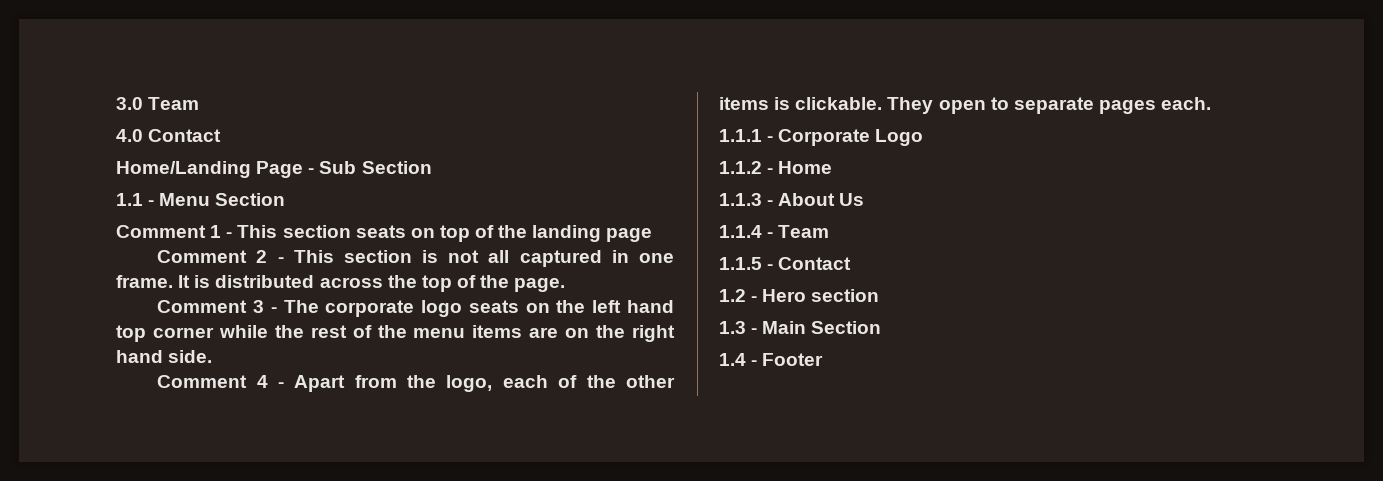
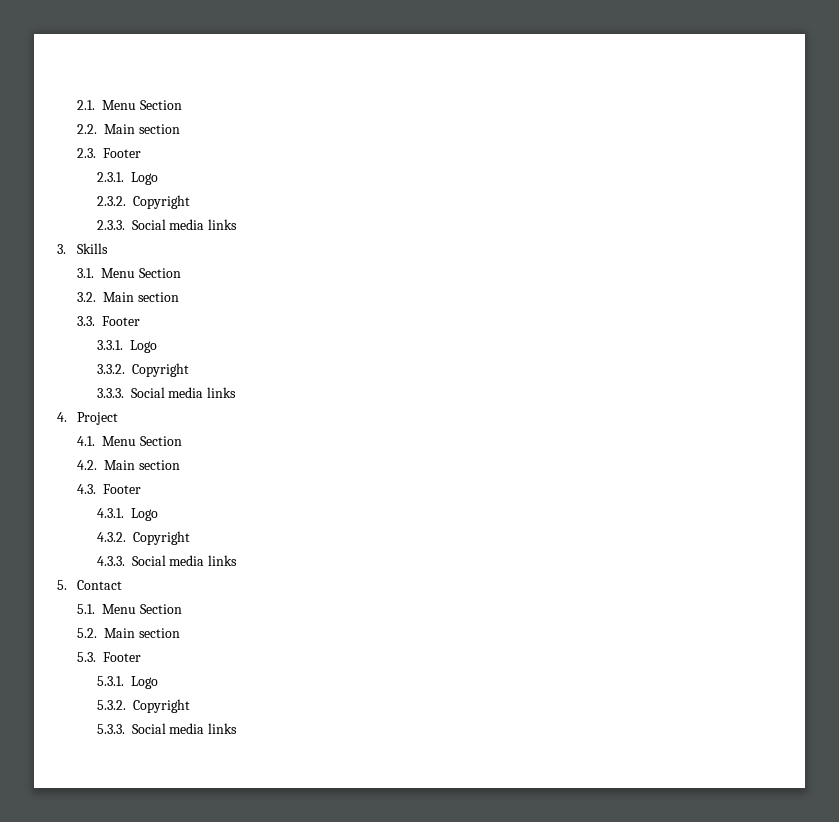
[116,97,200,110] [116,129,222,142] [116,161,432,178] [116,193,286,206] [116,225,653,242] [157,250,674,267] [116,275,566,292] [157,300,674,317] [116,325,675,342] [116,350,213,363] [157,375,676,392] [719,97,1212,114] [719,129,924,146] [719,161,833,174] [719,193,865,206] [719,225,830,238] [719,257,852,270] [719,289,880,302] [719,321,882,334] [719,353,824,366] 3.0 Team // 4.0 Contact // Home/Landing Page - Sub Section // 1.1 - Menu Section // Comment 1 - This section seats on top of the landing page // Comment 2 - This section is not all captured in one frame. It is distributed across the top of the page. // Comment 3 - The corporate logo seats on the left hand top corner while the rest of the menu items are on the right hand side. // Comment 4 - Apart from the logo, each of the other items is clickable. They open to separate pages each. // 1.1.1 - Corporate Logo // 1.1.2 - Home // 1.1.3 - About Us // 1.1.4 - Team // 1.1.5 - Contact // 1.2 - Hero section // 1.3 - Main Section // 1.4 - Footer -> [76,100,182,110] [76,124,180,134] [76,148,141,158] [96,172,158,185] [96,195,190,209] [96,219,238,230] [57,243,108,254] [76,268,181,278] [76,292,179,302] [76,316,140,326] [96,340,157,353] [96,363,189,377] [96,387,237,398] [57,412,118,425] [76,436,182,446] [76,460,180,470] [76,484,141,494] [96,508,158,521] [96,531,190,545] [96,555,238,566] [57,580,122,590] [76,604,182,614] [76,628,180,638] [76,652,141,662] [96,676,158,689] [96,699,190,713] [96,723,238,734] 2.1. Menu Section // 2.2. Main section // 2.3. Footer // 2.3.1. Logo // 2.3.2. Copyright // 2.3.3. Social media links // 3. Skills // 3.1. Menu Section // 3.2. Main section // 3.3. Footer // 3.3.1. Logo // 3.3.2. Copyright // 3.3.3. Social media links // 4. Project // 4.1. Menu Section // 4.2. Main section // 4.3. Footer // 4.3.1. Logo // 4.3.2. Copyright // 4.3.3. Social media links // 5. Contact // 5.1. Menu Section // 5.2. Main section // 5.3. Footer // 5.3.1. Logo // 5.3.2. Copyright // 5.3.3. Social media links

